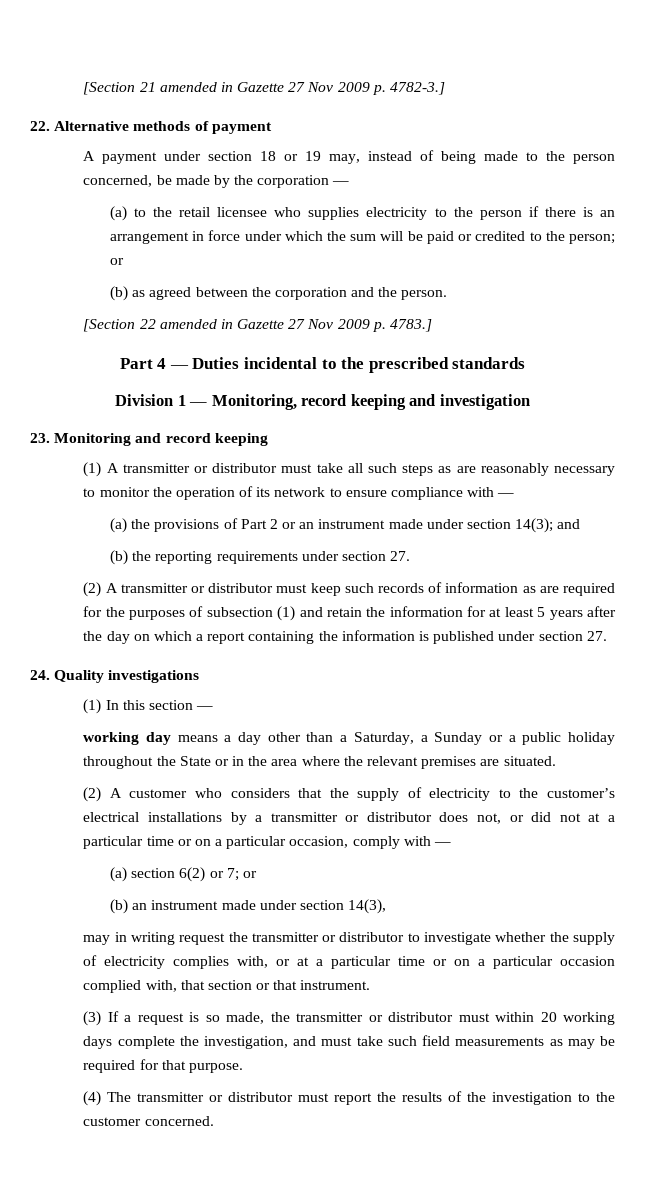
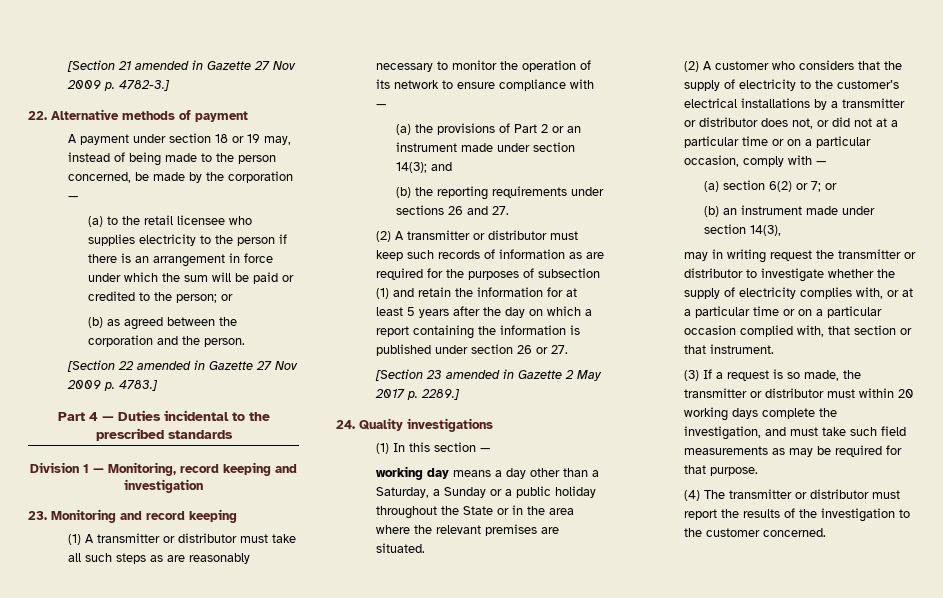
[341,551,386,561] section -> [395,205,488,215] sections 26 and
[586,631,607,641] 27. -> [516,345,568,354] [374,369,602,381] [374,389,460,400] 26 or 27. // [Section 23 amended in Gazette 2 May 2017 p. 2289.]

